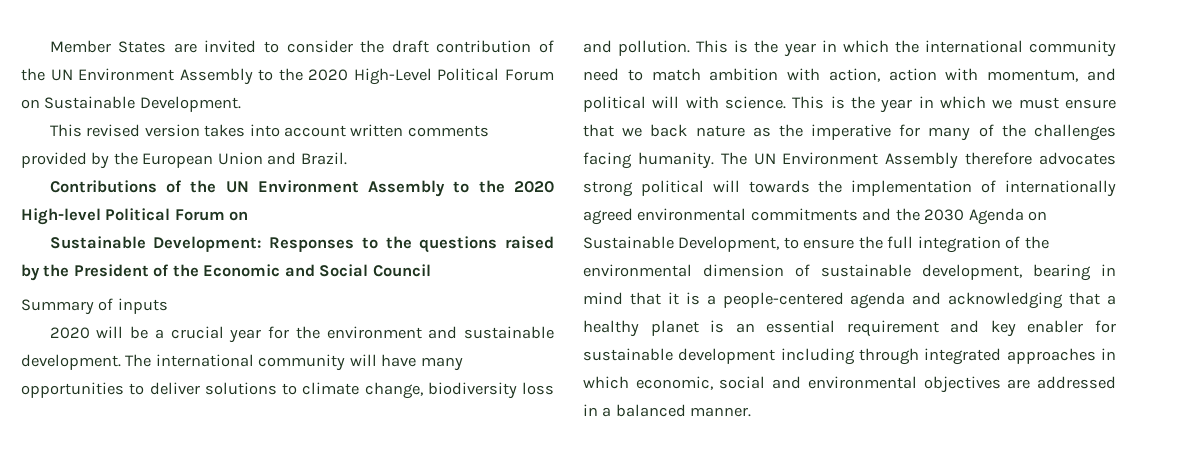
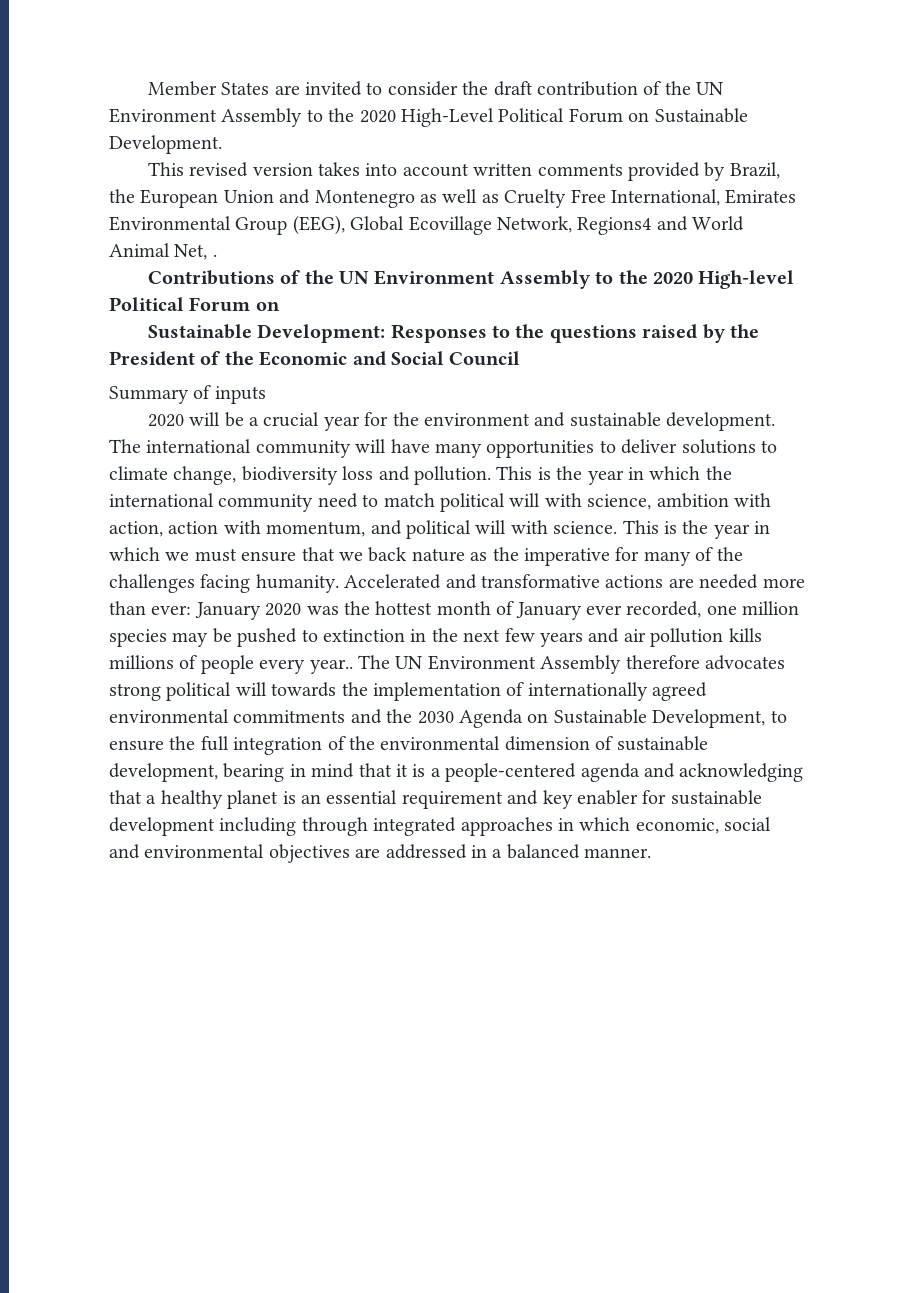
(110, 160) none -> [729,162,780,179] Brazil,
[300,152,347,165] Brazil. -> [314,189,797,208] [109,215,745,235] [109,243,217,260] Montenegro as well as Cruelty Free International, Emirates Environmental Group (EEG), Global Ecovillage Network, Regions4 and World Animal Net, .
(701, 74) none -> [440,493,652,512] political will with science,
(714, 160) none -> [344,574,805,589] [109,601,800,620] [109,628,762,647] [109,655,353,674] Accelerated and transformative actions are needed more than ever: January 2020 was the hottest month of January ever recorded, one million species may be pushed to extinction in the next few years and air pollution kills millions of people every year..

